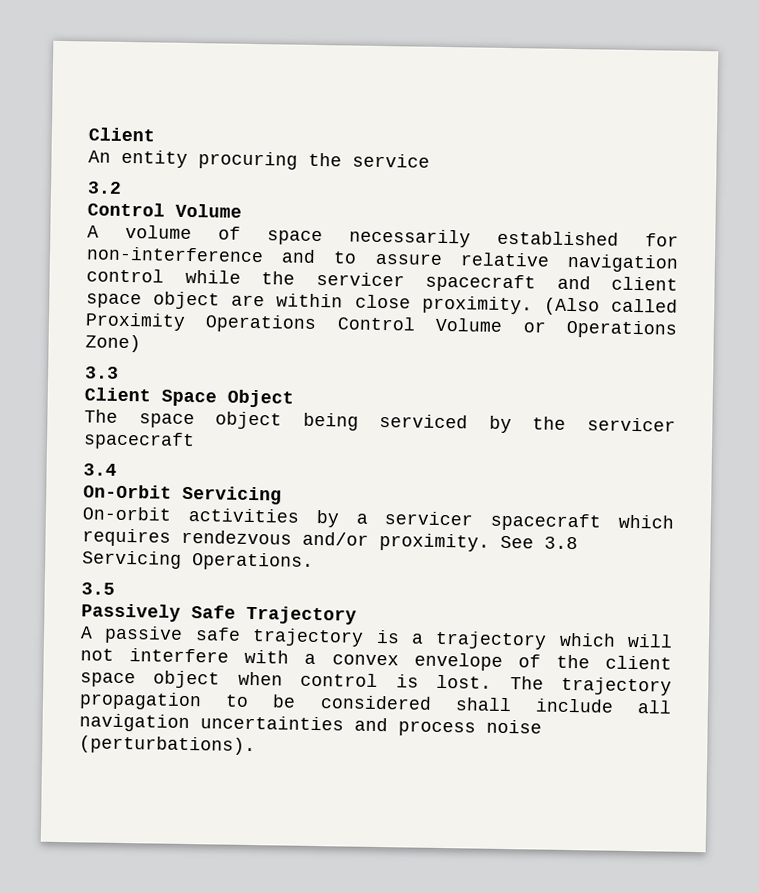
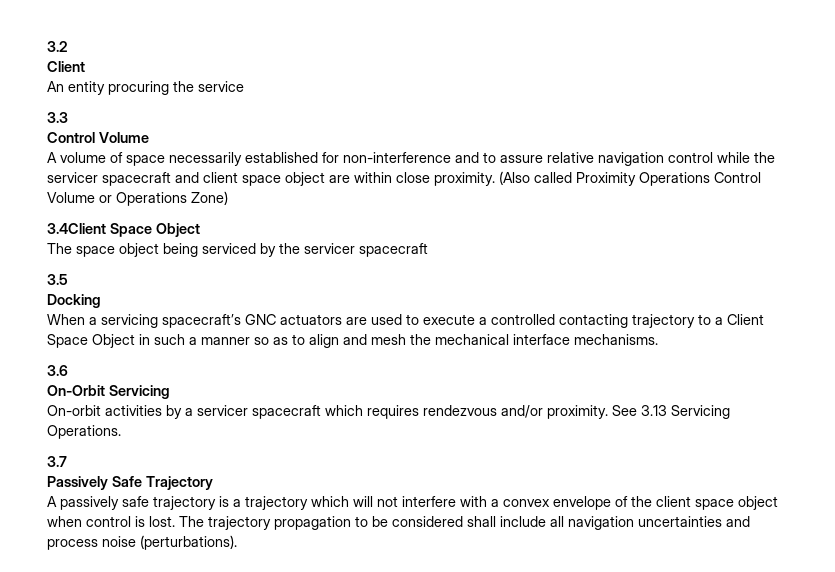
(88, 134) none -> [47,41,68,52] 3.2 //
[87,181,122,194] 3.2 -> [47,112,68,123] 3.3
[85,366,119,379] [84,387,151,402] 3.3 // Client -> [47,223,106,234] 3.4Client
[83,463,117,476] 3.4 -> [47,274,68,285] [47,294,101,308] [47,314,764,328] [47,334,658,348] [47,365,68,376] 3.5 // Docking // When a servicing spacecraft’s GNC actuators are used to execute a controlled contacting trajectory to a Client Space Object in such a manner so as to align and mesh the mechanical interface mechanisms. // 3.6
[544,536,578,550] 3.8 -> [641,405,667,416] 3.13
[81,582,115,595] 3.5 -> [47,456,67,467] 3.7
[104,625,184,644] passive -> [60,496,119,510] passively

